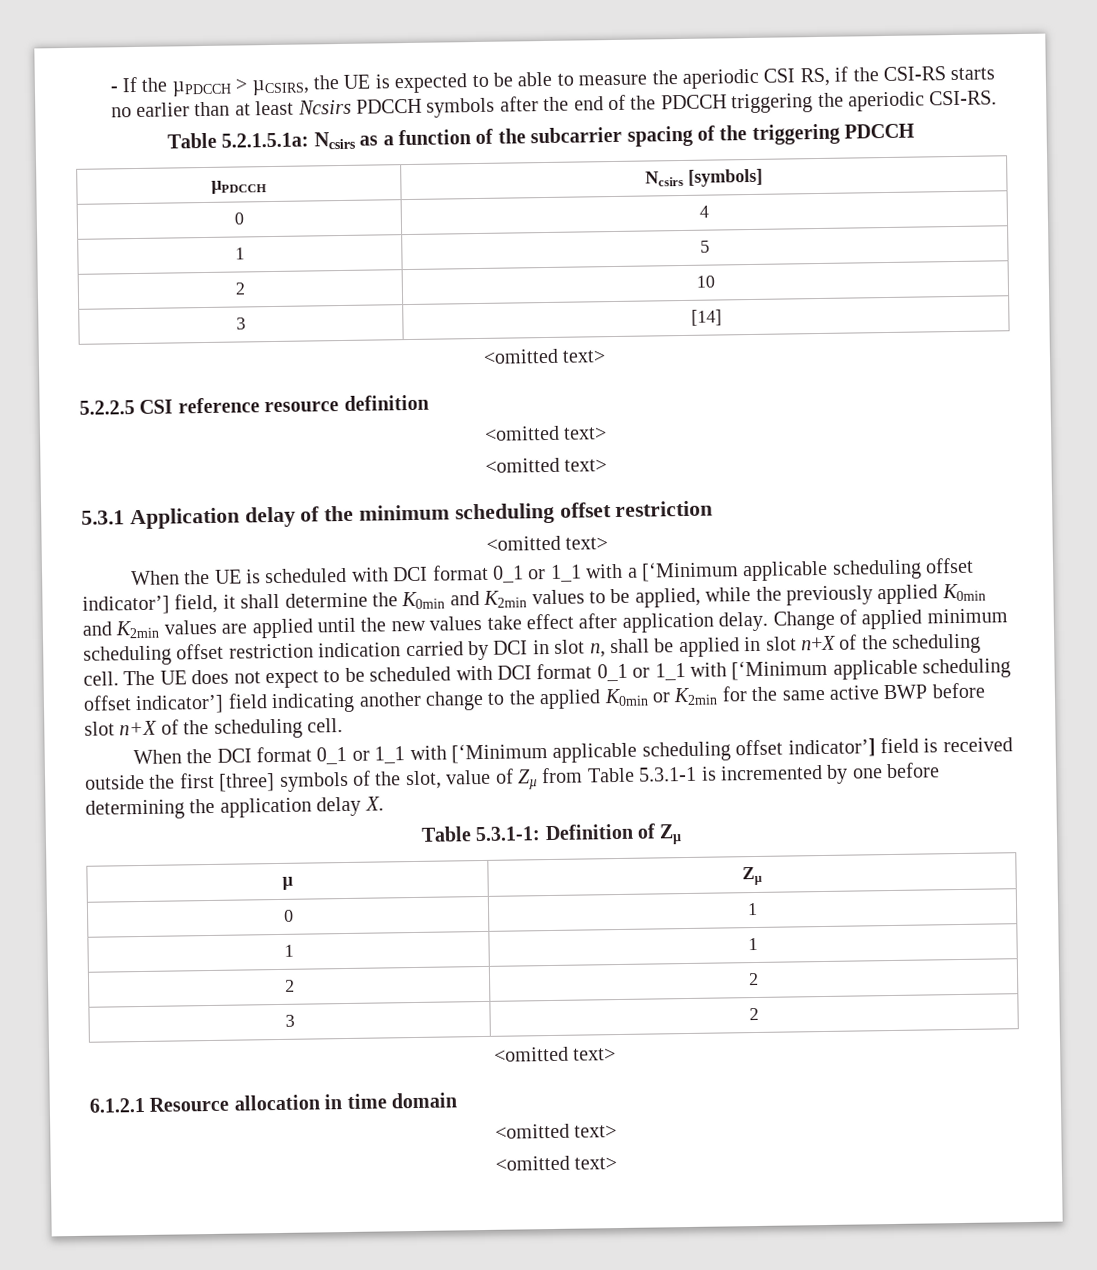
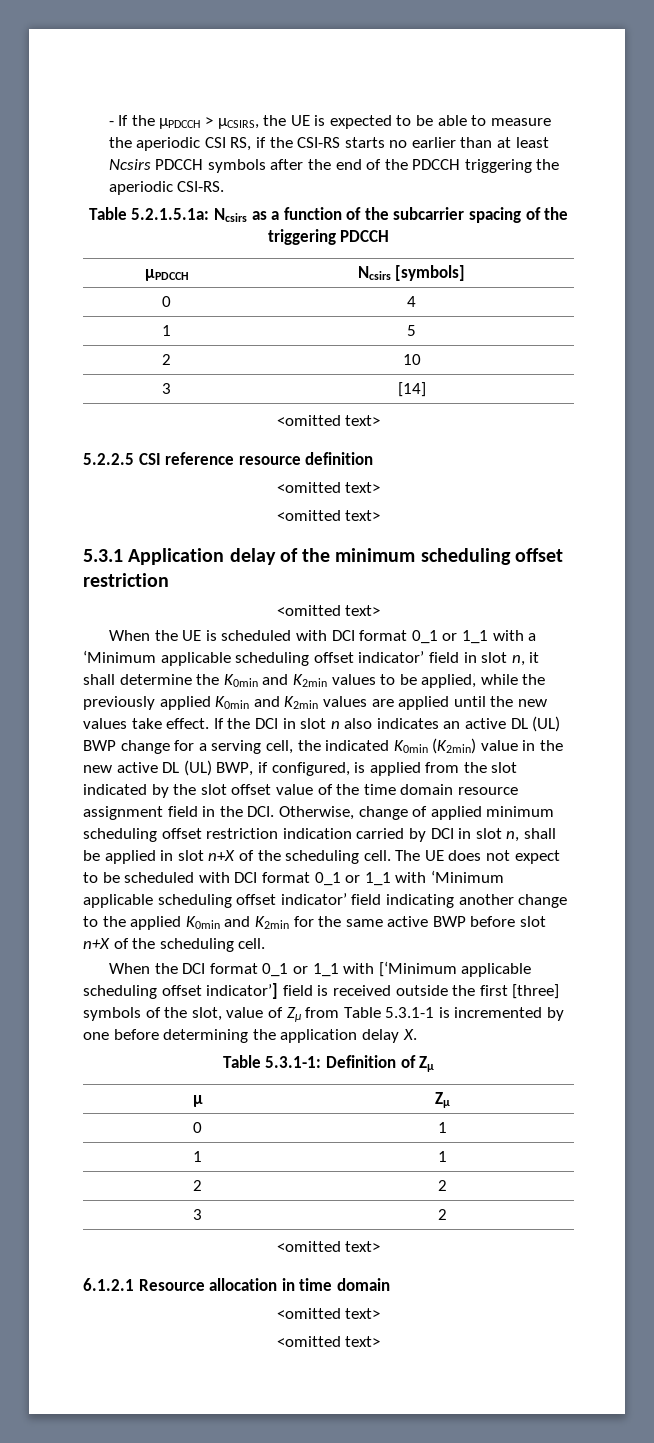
[640,557,975,582] [82,593,219,615] [‘Minimum applicable scheduling offset indicator’] field, -> [83,650,525,666] ‘Minimum applicable scheduling offset indicator’ field in slot n,
[525,610,835,633] effect after application delay. Change -> [166,716,561,732] [83,738,564,754] [83,760,518,776] [83,784,518,798] [83,806,408,820] effect. If the DCI in slot n also indicates an active DL (UL) BWP change for a serving cell, the indicated K0min (K2min) value in the new active DL (UL) BWP, if configured, is applied from the slot indicated by the slot offset value of the time domain resource assignment field in the DCI. Otherwise, change
[731,658,1012,681] [83,694,225,715] [‘Minimum applicable scheduling offset indicator’] -> [430,870,504,883] [83,893,347,908] ‘Minimum applicable scheduling offset indicator’
[651,692,670,703] or -> [224,916,251,927] and

